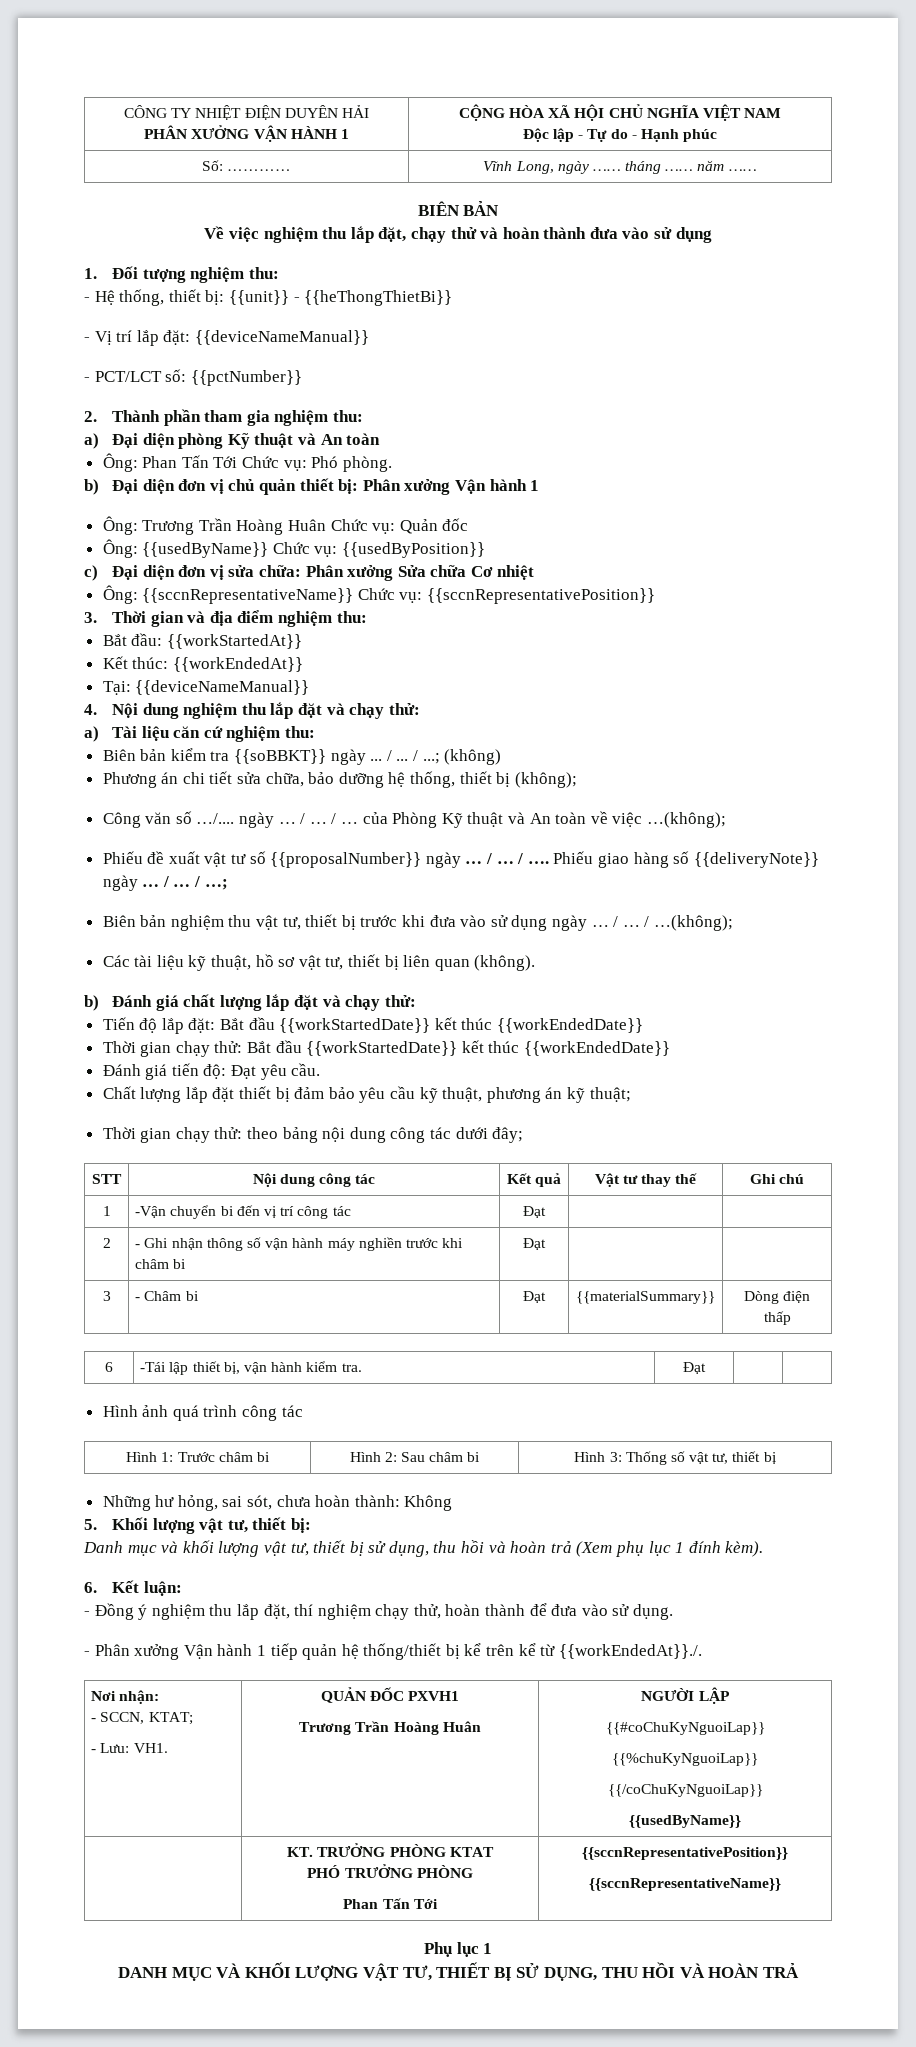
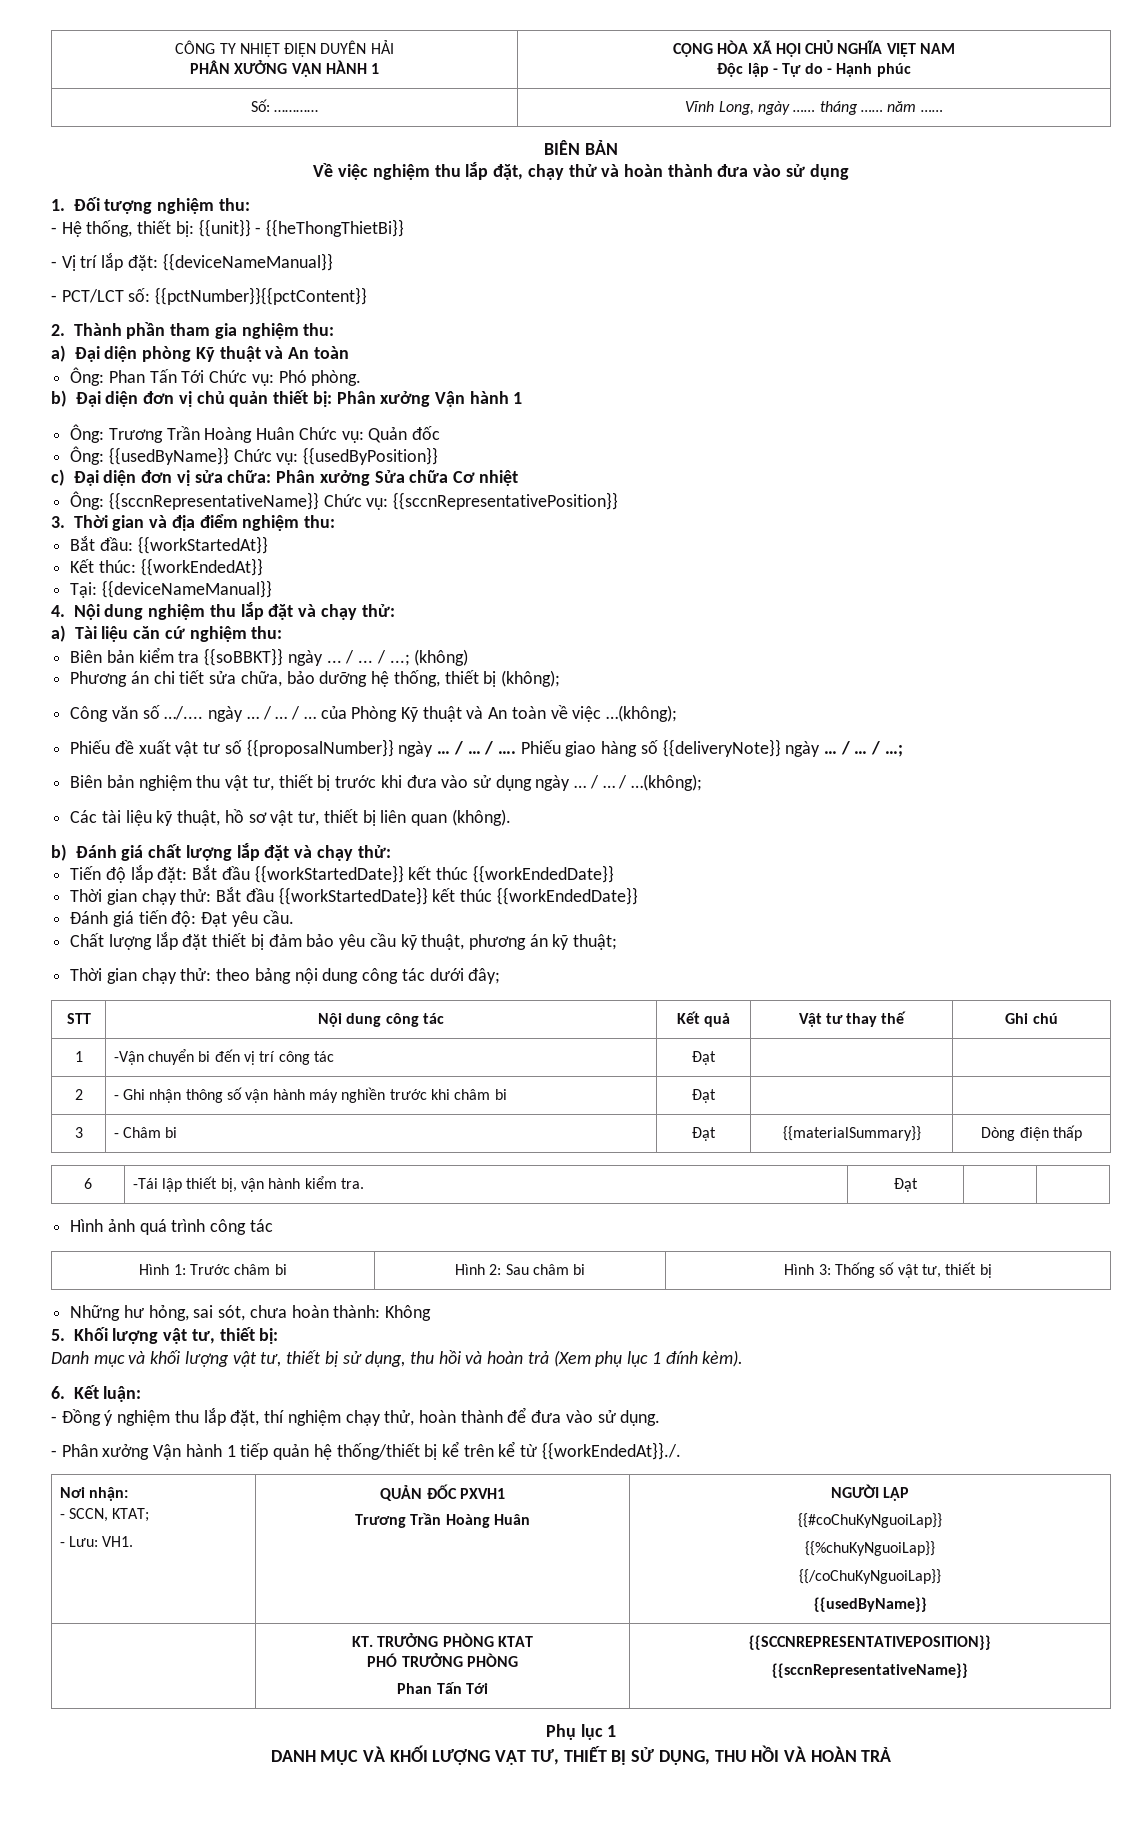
[190,370,302,386] {{pctNumber}} -> [155,287,368,305] {{pctNumber}}{{pctContent}}
[582,1847,788,1860] {{sccnRepresentativePosition}} -> [749,1635,991,1650] {{SCCNREPRESENTATIVEPOSITION}}

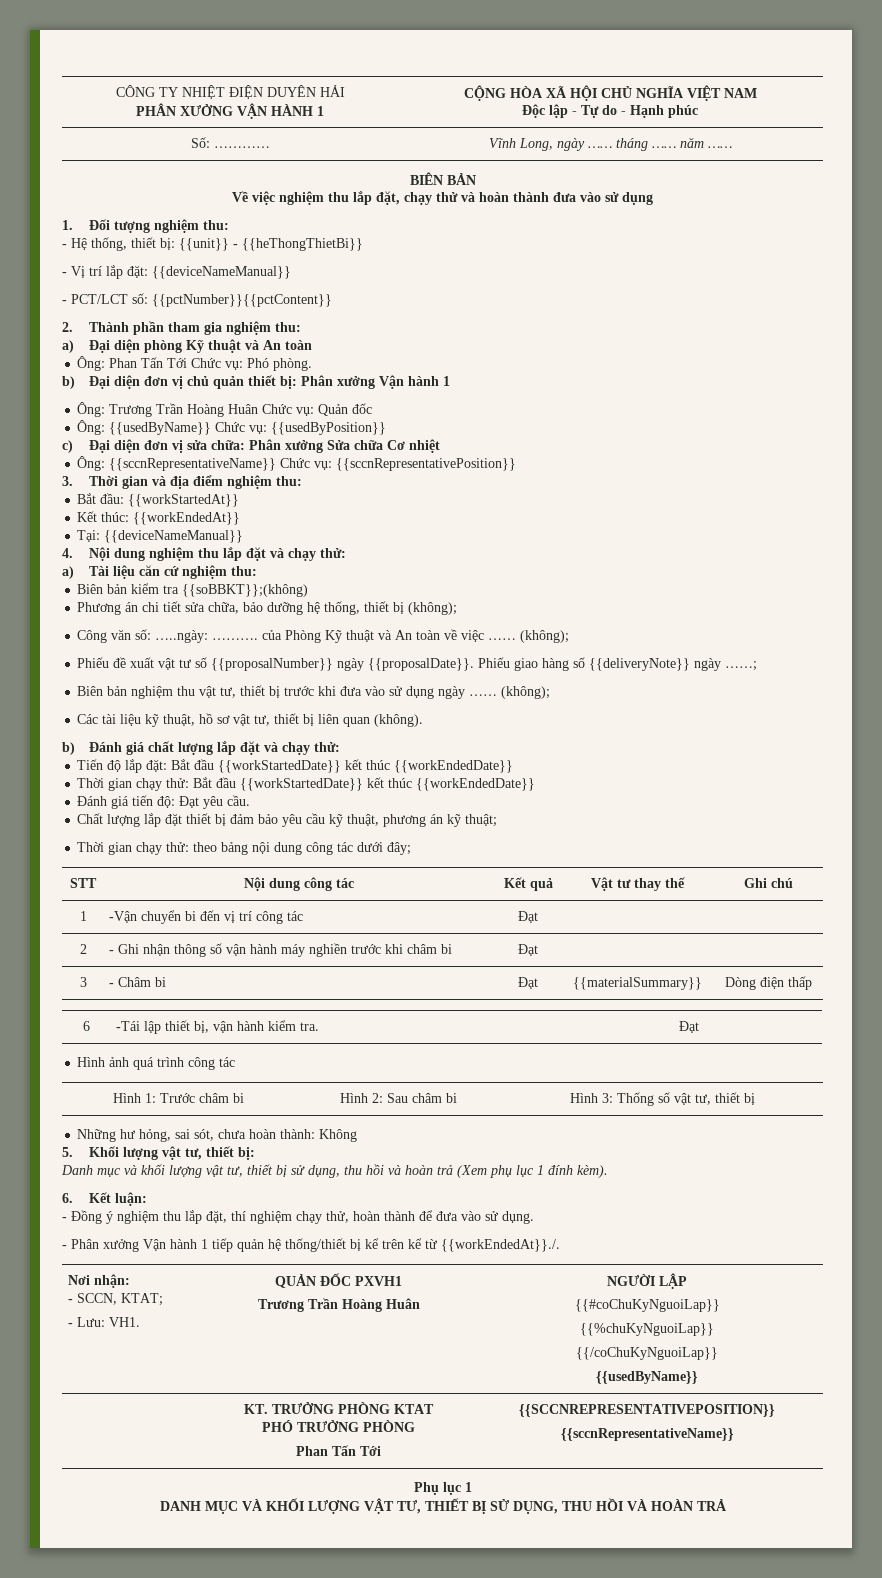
[204,648,469,666] {{soBBKT}} ngày ... / ... / ...; (không) -> [182,584,309,597] {{soBBKT}};(không)
[142,705,316,722] số …/.... ngày … / … / … -> [135,629,259,643] số: …..ngày: ……….
[606,705,678,722] …(không); -> [488,630,570,643] …… (không);
[437,741,516,755] … / … / …. -> [368,658,475,671] {{proposalDate}}.
[824,741,903,757] … / … / …; -> [725,661,758,671] ……;
[574,774,703,791] … / … / …(không); -> [469,686,551,699] …… (không);

